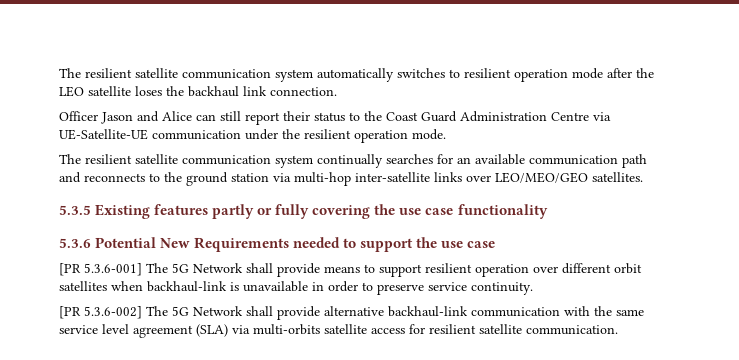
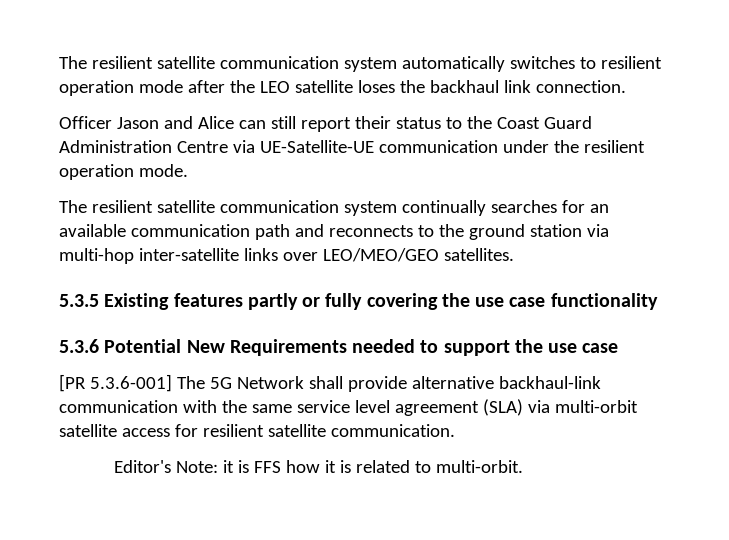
[324,263,642,277] [59,281,533,295] [59,306,320,320] means to support resilient operation over different orbit satellites when backhaul-link is unavailable in order to preserve service continuity. // [PR 5.3.6-002] The 5G Network shall provide -> (407, 384) none
[253,324,320,335] multi-orbits -> [554,400,638,413] multi-orbit
(618, 330) none -> [114,460,524,473] // Editor's Note: it is FFS how it is related to multi-orbit.

